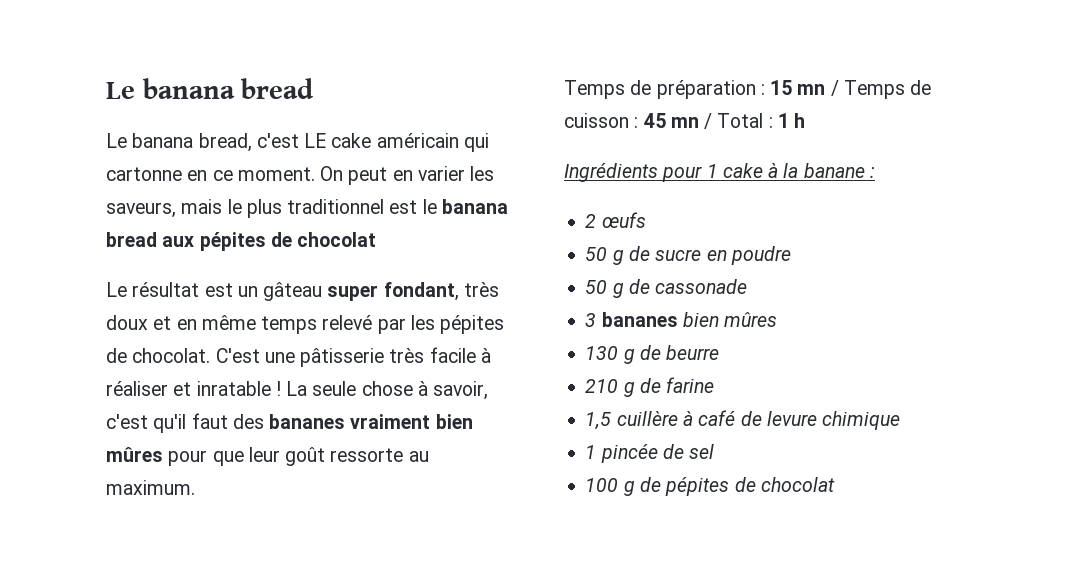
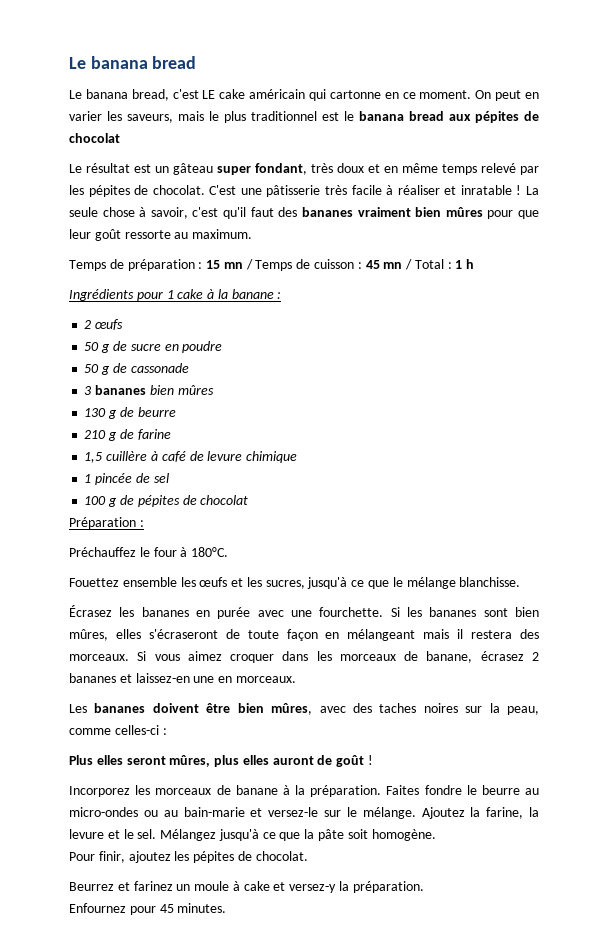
(835, 484) none -> [69,517,144,529] [69,547,229,557] [69,577,521,589] [69,605,539,619] [69,629,539,641] [69,651,539,663] [69,673,296,683] [69,703,539,715] [69,725,167,735] [69,755,374,767] [69,785,539,797] [69,807,539,819] [69,829,436,841] [69,851,308,863] [69,881,424,893] [69,903,227,915] // Préparation : // Préchauffez le four à 180°C. // Fouettez ensemble les œufs et les sucres, jusqu'à ce que le mélange blanchisse. // Écrasez les bananes en purée avec une fourchette. Si les bananes sont bien mûres, elles s'écraseront de toute façon en mélangeant mais il restera des morceaux. Si vous aimez croquer dans les morceaux de banane, écrasez 2 bananes et laissez-en une en morceaux. // Les bananes doivent être bien mûres, avec des taches noires sur la peau, comme celles-ci : // Plus elles seront mûres, plus elles auront de goût ! // Incorporez les morceaux de banane à la préparation. Faites fondre le beurre au micro-ondes ou au bain-marie et versez-le sur le mélange. Ajoutez la farine, la levure et le sel. Mélangez jusqu'à ce que la pâte soit homogène. // Pour finir, ajoutez les pépites de chocolat. // Beurrez et farinez un moule à cake et versez-y la préparation. // Enfournez pour 45 minutes.

